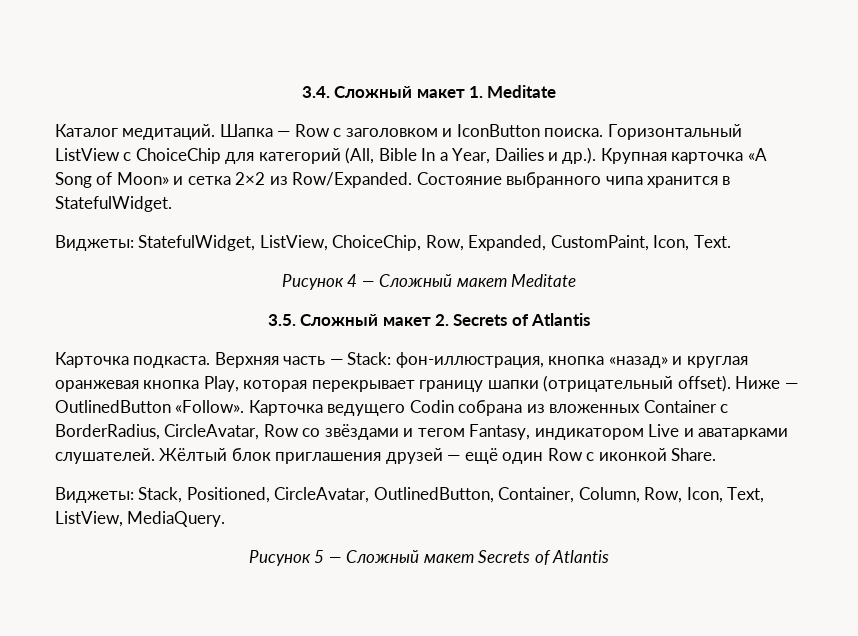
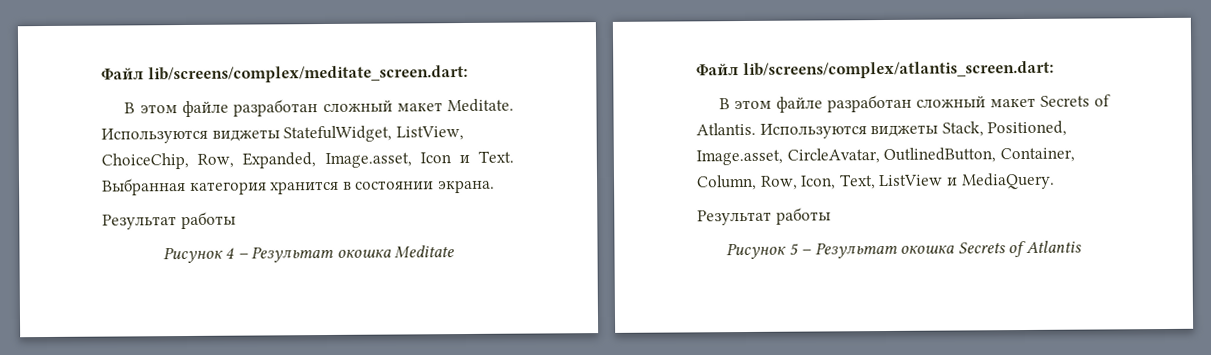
[301,85,557,98] [55,124,742,140] [55,147,767,164] [55,172,731,188] [55,196,172,212] [55,235,134,251] 3.4. Сложный макет 1. Meditate // Каталог медитаций. Шапка — Row с заголовком и IconButton поиска. Горизонтальный ListView с ChoiceChip для категорий (All, Bible In a Year, Dailies и др.). Крупная карточка «A Song of Moon» и сетка 2×2 из Row/Expanded. Состояние выбранного чипа хранится в StatefulWidget. // Виджеты: -> [101,64,468,84] [124,98,514,118] [101,127,280,144] Файл lib/screens/complex/meditate_screen.dart: // В этом файле разработан сложный макет Meditate. Используются виджеты
[550,235,731,251] [281,274,577,290] [267,313,591,326] [55,352,748,368] [55,375,798,392] [55,400,729,416] [55,424,789,440] [55,448,717,464] [55,487,134,503] CustomPaint, Icon, Text. // Рисунок 4 — Сложный макет Meditate // 3.5. Сложный макет 2. Secrets of Atlantis // Карточка подкаста. Верхняя часть — Stack: фон-иллюстрация, кнопка «назад» и круглая оранжевая кнопка Play, которая перекрывает границу шапки (отрицательный offset). Ниже — OutlinedButton «Follow». Карточка ведущего Codin собрана из вложенных Container с BorderRadius, CircleAvatar, Row со звёздами и тегом Fantasy, индикатором Live и аватарками слушателей. Жёлтый блок приглашения друзей — ещё один Row с иконкой Share. // Виджеты: -> [324,150,514,169] [101,178,495,196] [102,211,236,230] [162,245,456,264] [696,60,1054,80] [719,94,1111,113] [696,122,939,139] Image.asset, Icon и Text. Выбранная категория хранится в состоянии экрана. // Результат работы // Рисунок 4 – Результат окошка Meditate // Файл lib/screens/complex/atlantis_screen.dart: // В этом файле разработан сложный макет Secrets of Atlantis. Используются виджеты
(270, 495) none -> [696,149,783,166] Image.asset,
[55,511,123,527] ListView, -> [878,174,958,187] ListView и
(226, 519) none -> [697,207,831,226] // Результат работы
[328,550,474,563] — Сложный макет -> [801,241,956,259] – Результат окошка

